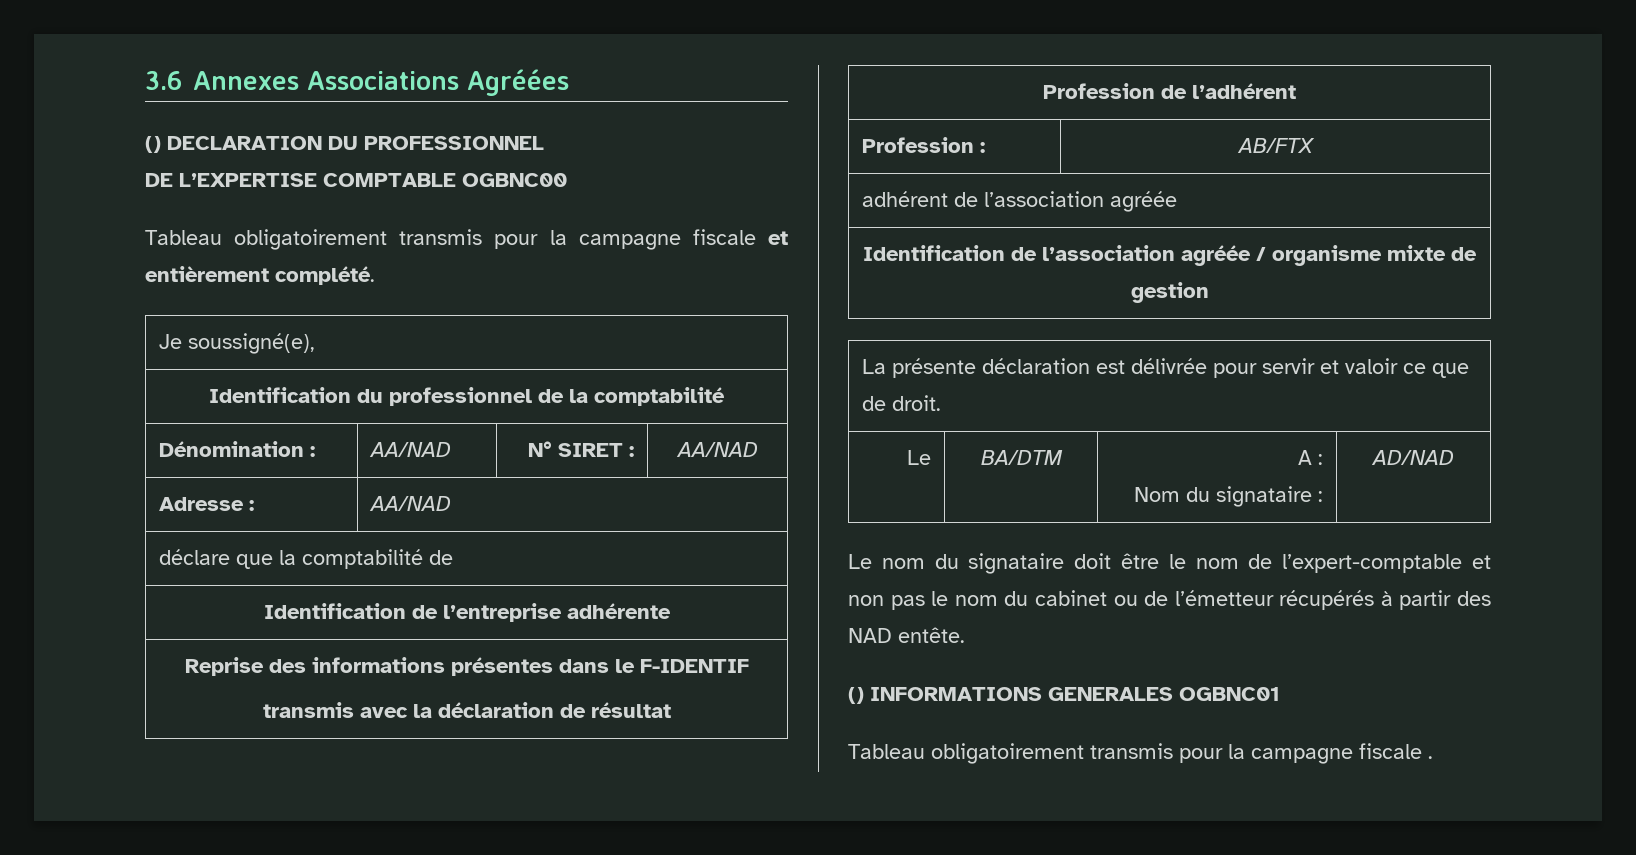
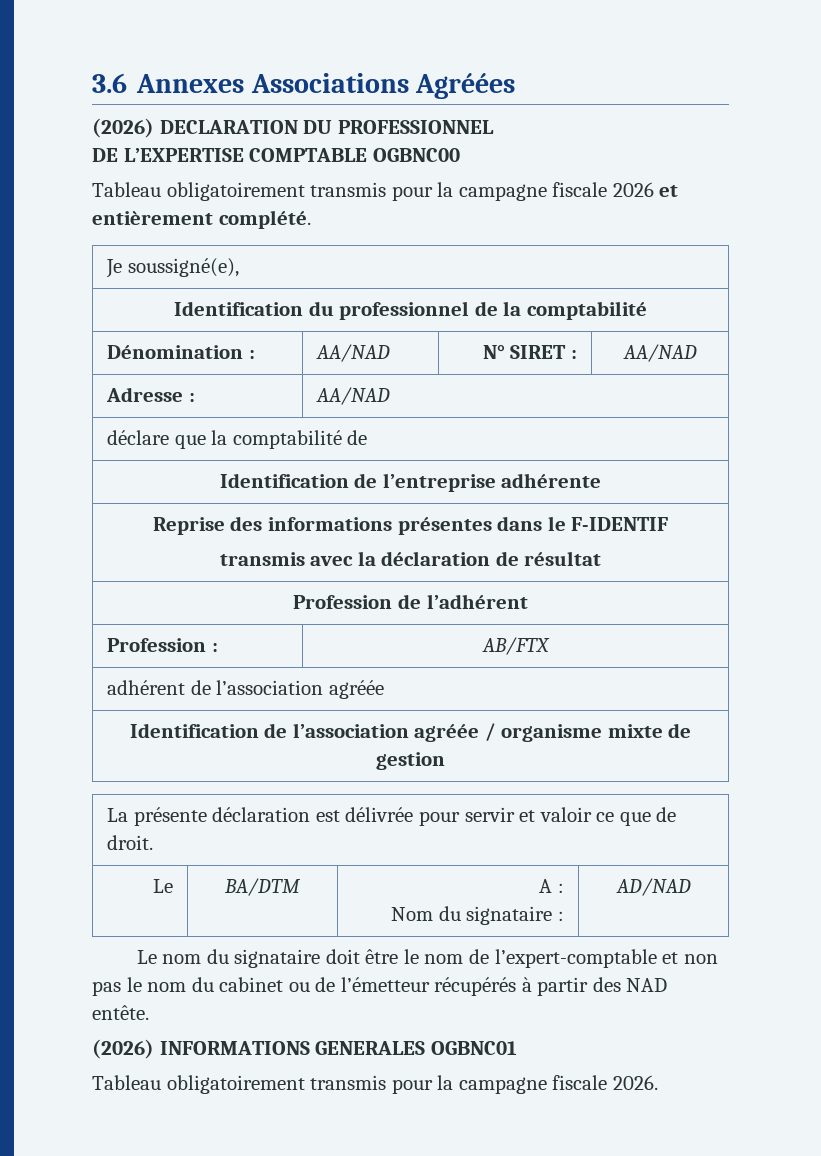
[145,136,161,153] () -> [92,118,154,138] (2026)
(756, 237) none -> [612,182,654,197] 2026
[848,687,864,704] () -> [92,1039,154,1059] (2026)
[1428,756,1433,759] . -> [612,1075,658,1090] 2026.

